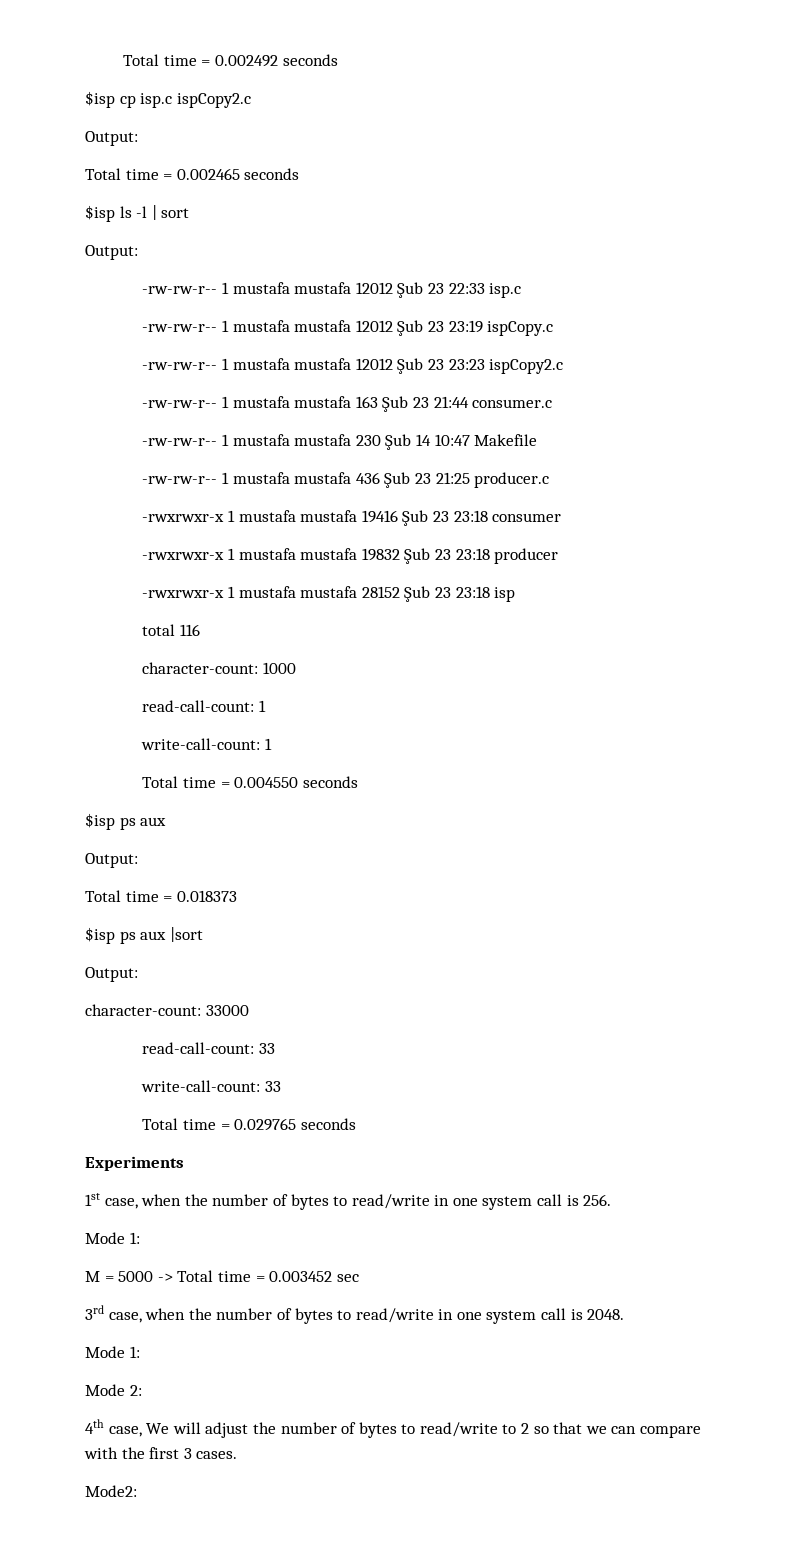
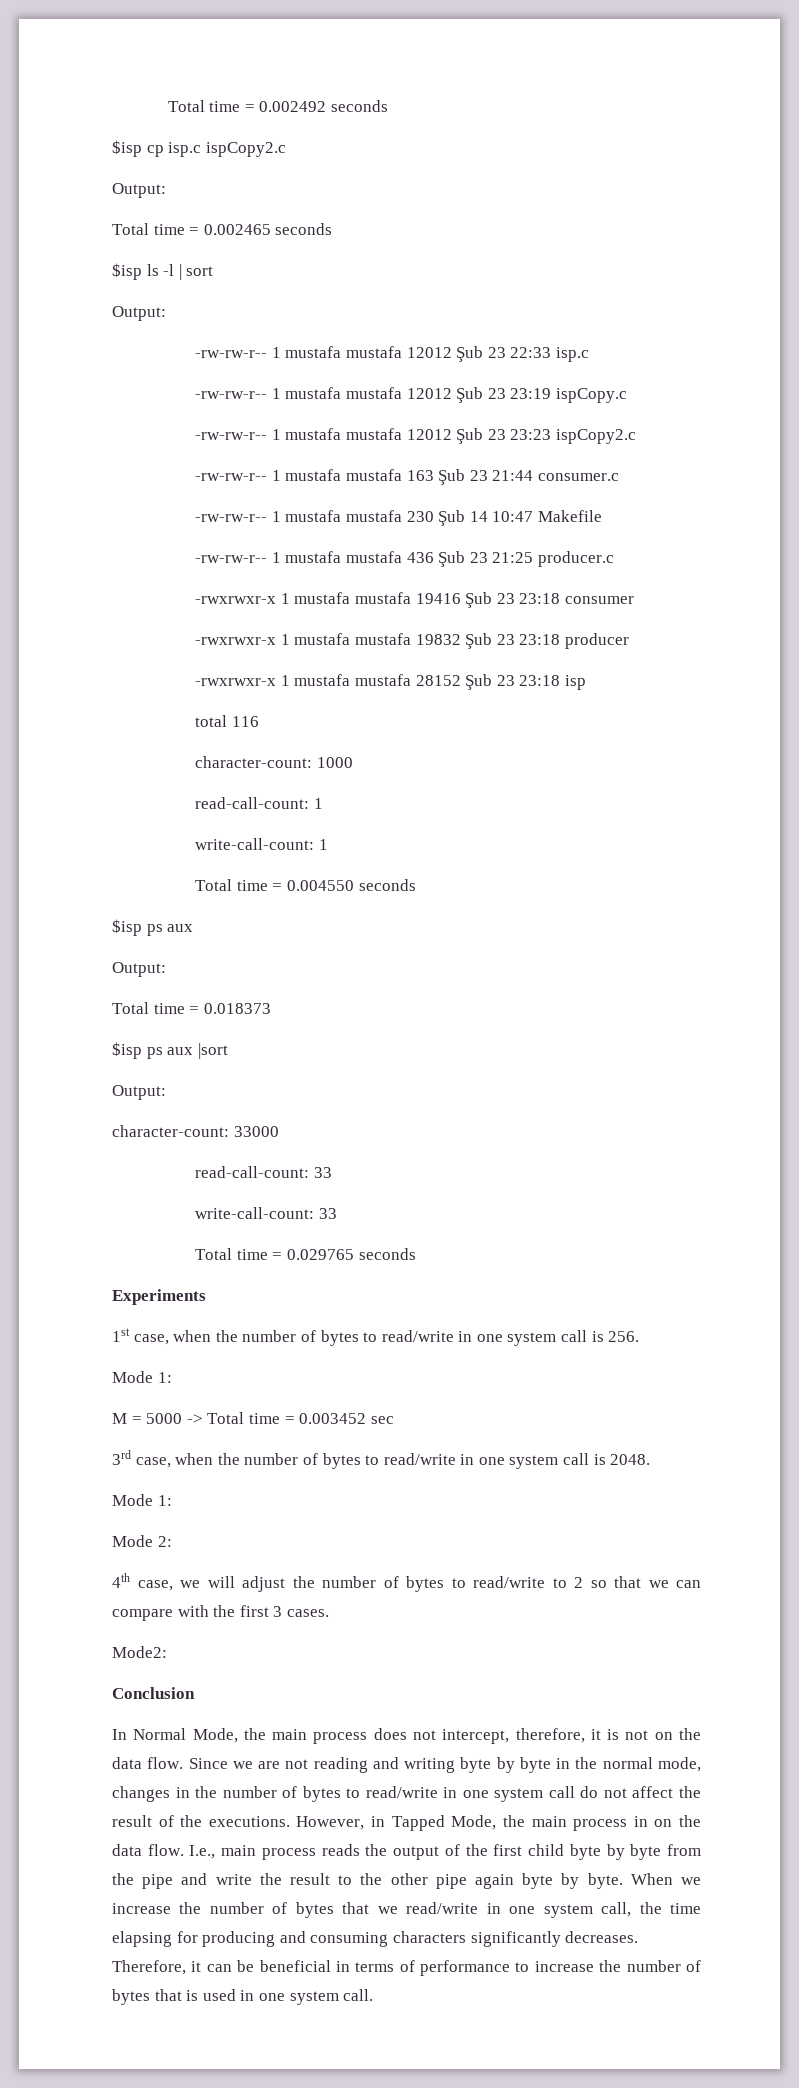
[146,1423,170,1434] We -> [180,1580,200,1588] we
(137, 1491) none -> [112,1687,195,1699] [112,1728,702,1744] [112,1757,701,1773] [112,1786,701,1802] [112,1815,701,1831] [112,1844,702,1860] [112,1873,701,1889] [112,1902,701,1918] [112,1931,639,1947] [112,1960,701,1976] [112,1989,374,2005] // Conclusion // In Normal Mode, the main process does not intercept, therefore, it is not on the data flow. Since we are not reading and writing byte by byte in the normal mode, changes in the number of bytes to read/write in one system call do not affect the result of the executions. However, in Tapped Mode, the main process in on the data flow. I.e., main process reads the output of the first child byte by byte from the pipe and write the result to the other pipe again byte by byte. When we increase the number of bytes that we read/write in one system call, the time elapsing for producing and consuming characters significantly decreases. Therefore, it can be beneficial in terms of performance to increase the number of bytes that is used in one system call.

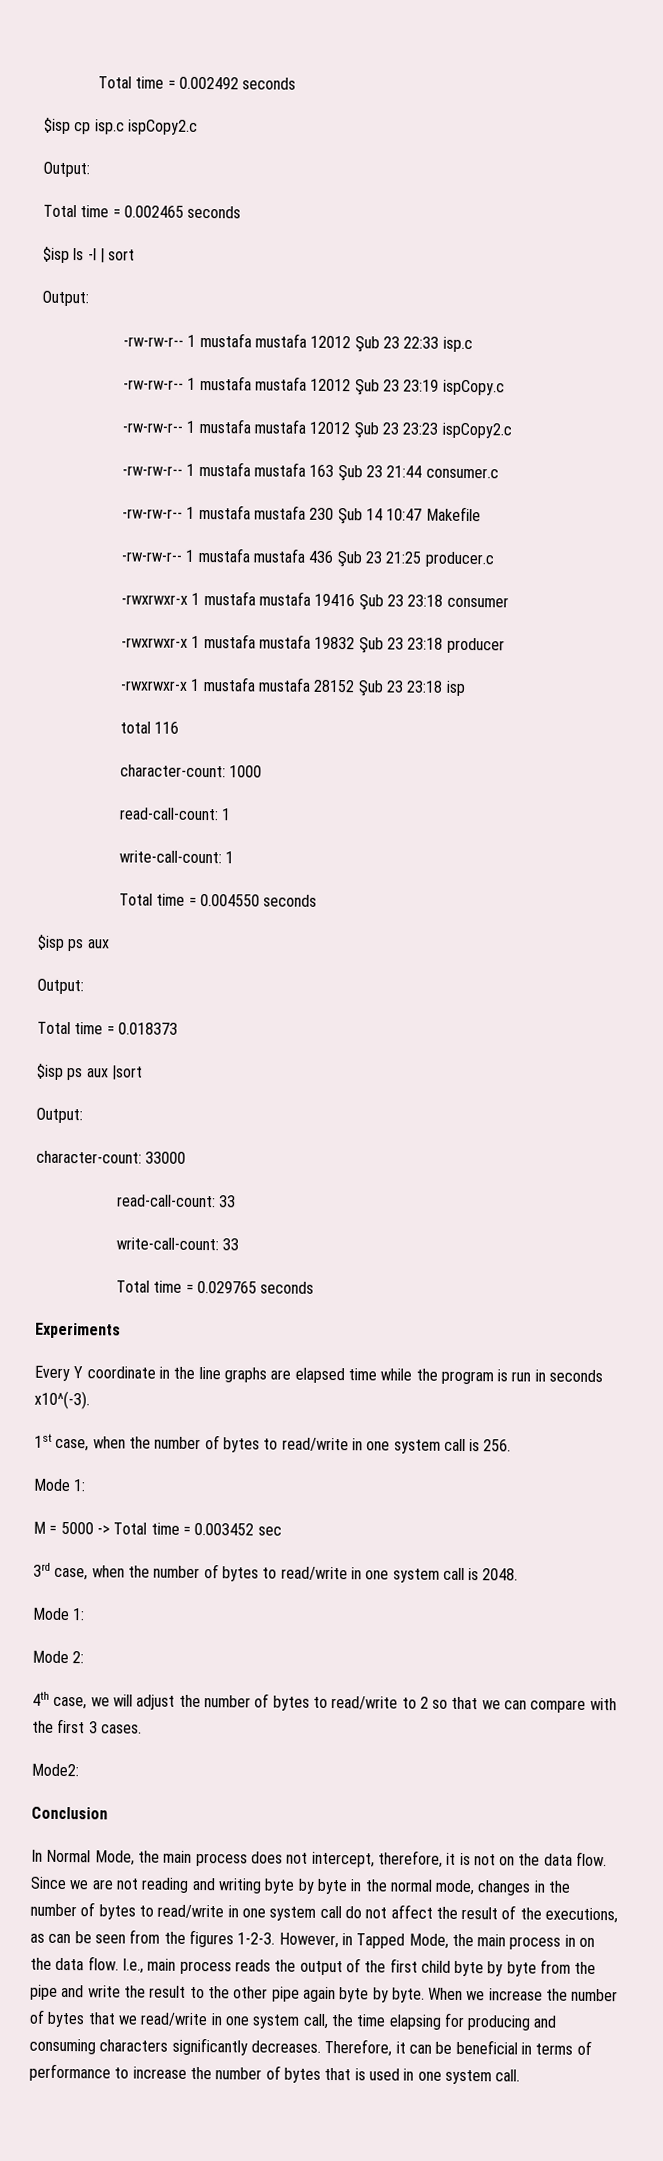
(206, 1297) none -> [34,1365,604,1385] [34,1390,90,1410] // Every Y coordinate in the line graphs are elapsed time while the program is run in seconds x10^(-3).
[208,1816,290,1827] executions. -> [545,1907,619,1924] [30,1929,276,1948] executions, as can be seen from the figures 1-2-3.

